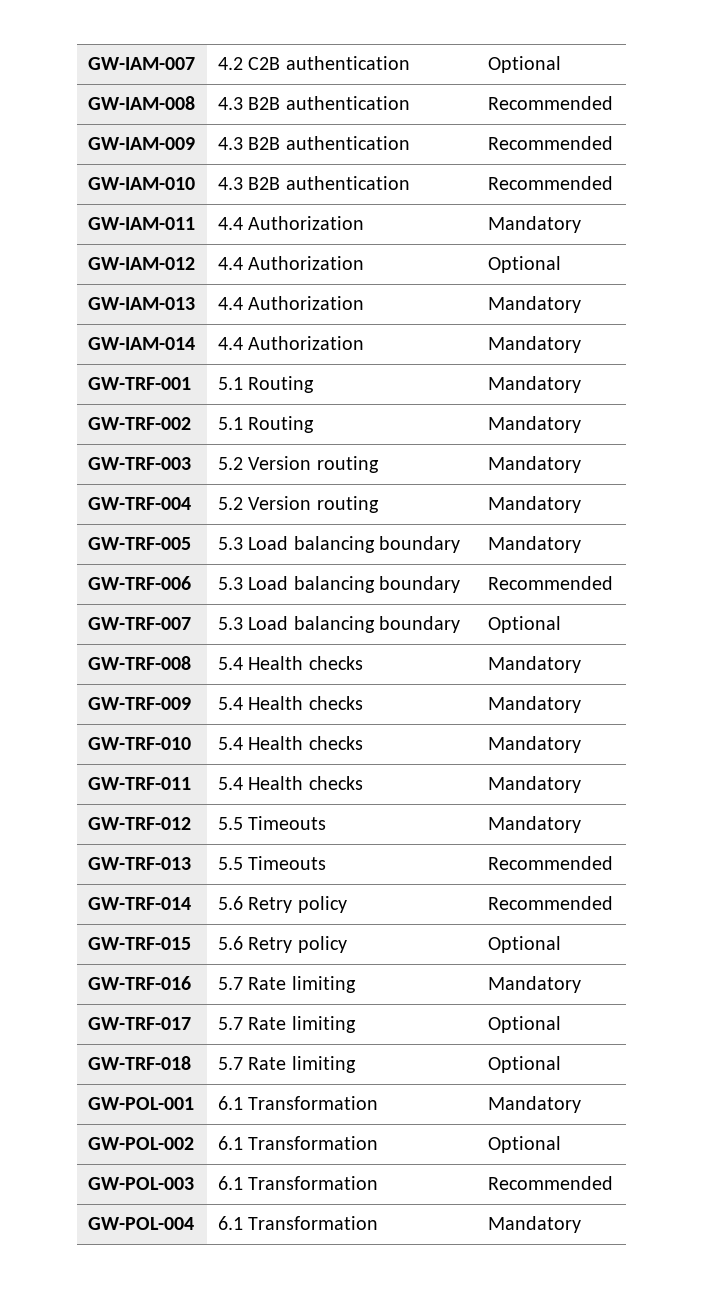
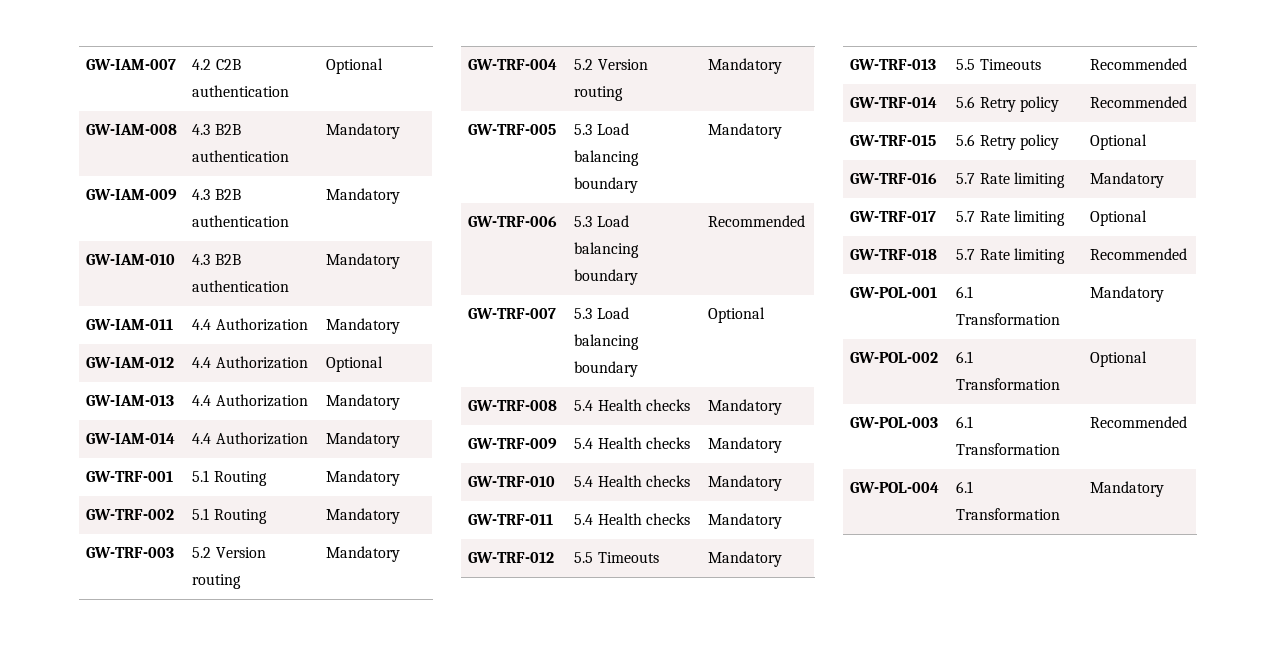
[488,96,614,110] Recommended -> [326,123,401,139] Mandatory
[488,136,614,150] Recommended -> [326,188,401,204] Mandatory
[488,176,614,190] Recommended -> [326,253,401,269] Mandatory
[488,1056,562,1073] Optional -> [1090,248,1188,260] Recommended

